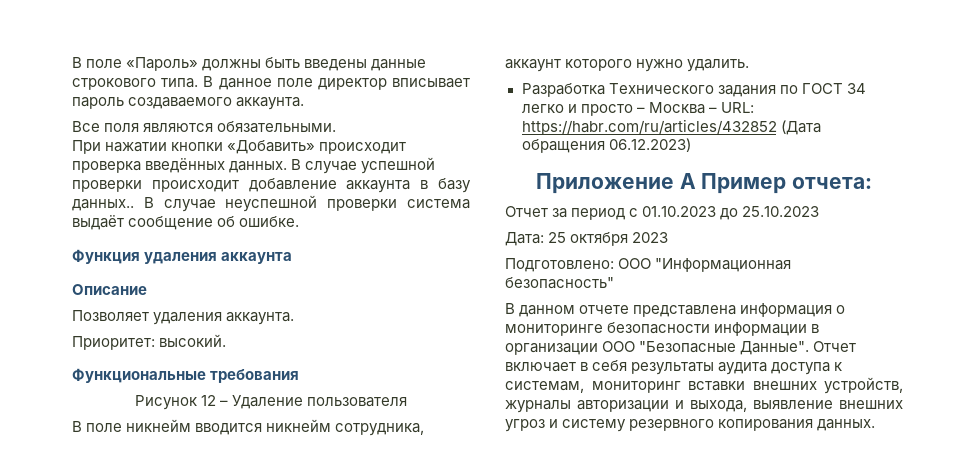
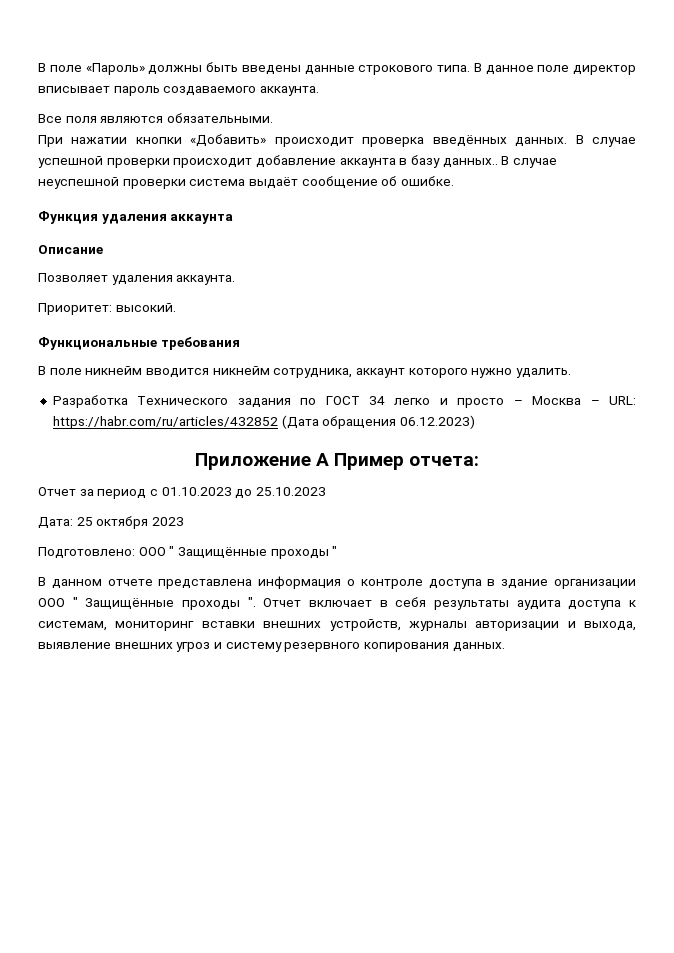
[134,395,408,410] // Рисунок 12 – Удаление пользователя -> (240, 343) none
[655,258,792,272] [505,277,614,289] "Информационная безопасность" -> [169,546,338,559] " Защищённые проходы "
[505,322,820,336] [505,341,810,355] мониторинге безопасности информации в организации ООО "Безопасные Данные". -> [360,579,636,589] [38,597,256,610] контроле доступа в здание организации ООО " Защищённые проходы ".

